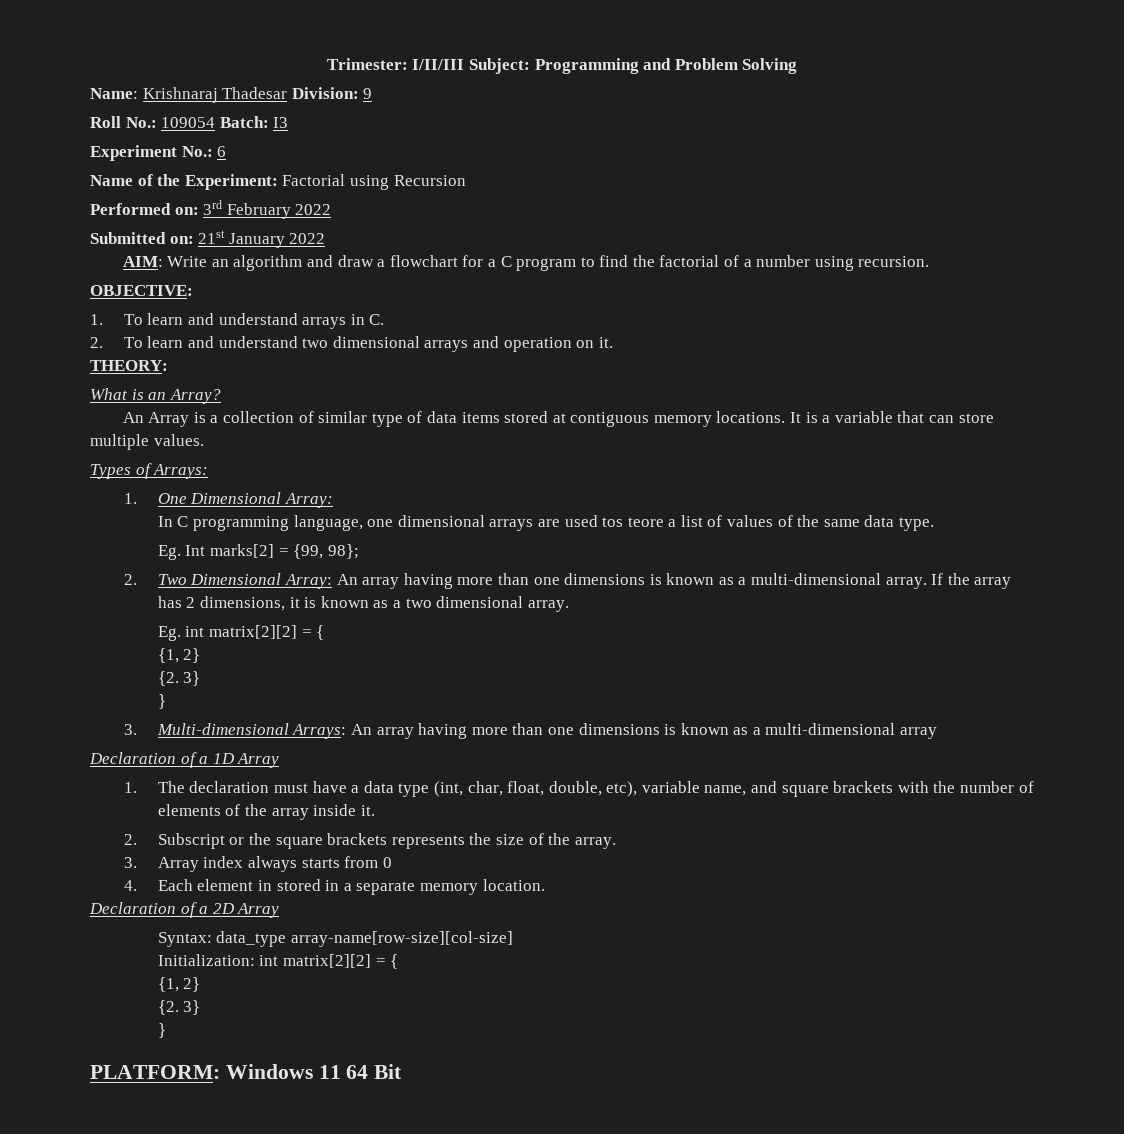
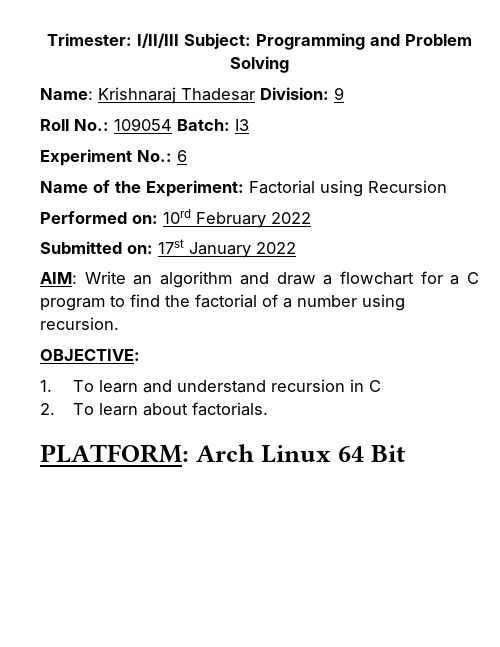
[203,200,223,215] 3rd -> [163,209,191,224] 10rd
[198,230,226,244] 21st -> [158,239,184,254] 17st
[302,314,385,329] arrays in C. -> [270,379,381,392] recursion in C
[188,336,613,352] [90,360,168,371] [90,388,221,404] [122,411,994,427] [90,434,204,450] [90,463,209,479] [123,492,333,508] [157,515,934,531] [157,544,359,560] [123,573,1012,589] [157,596,569,612] [157,625,325,641] [157,648,201,663] [157,671,201,686] [157,694,166,709] [123,723,938,739] [89,752,280,768] [123,781,1034,797] [157,804,375,820] [123,833,616,849] [123,856,392,872] [123,879,545,895] [89,902,280,918] [157,931,513,947] [157,954,399,969] [157,977,201,992] [157,1000,201,1015] [157,1023,166,1038] and understand two dimensional arrays and operation on it. // THEORY: // What is an Array? // An Array is a collection of similar type of data items stored at contiguous memory locations. It is a variable that can store multiple values. // Types of Arrays: // 1. One Dimensional Array: // In C programming language, one dimensional arrays are used tos teore a list of values of the same data type. // Eg. Int marks[2] = {99, 98}; // 2. Two Dimensional Array: An array having more than one dimensions is known as a multi-dimensional array. If the array has 2 dimensions, it is known as a two dimensional array. // Eg. int matrix[2][2] = { // {1, 2} // {2. 3} // } // 3. Multi-dimensional Arrays: An array having more than one dimensions is known as a multi-dimensional array // Declaration of a 1D Array // 1. The declaration must have a data type (int, char, float, double, etc), variable name, and square brackets with the number of elements of the array inside it. // 2. Subscript or the square brackets represents the size of the array. // 3. Array index always starts from 0 // 4. Each element in stored in a separate memory location. // Declaration of a 2D Array // Syntax: data_type array-name[row-size][col-size] // Initialization: int matrix[2][2] = { // {1, 2} // {2. 3} // } -> [142,402,268,416] about factorials.
[225,1064,341,1079] Windows 11 -> [196,444,332,463] Arch Linux

